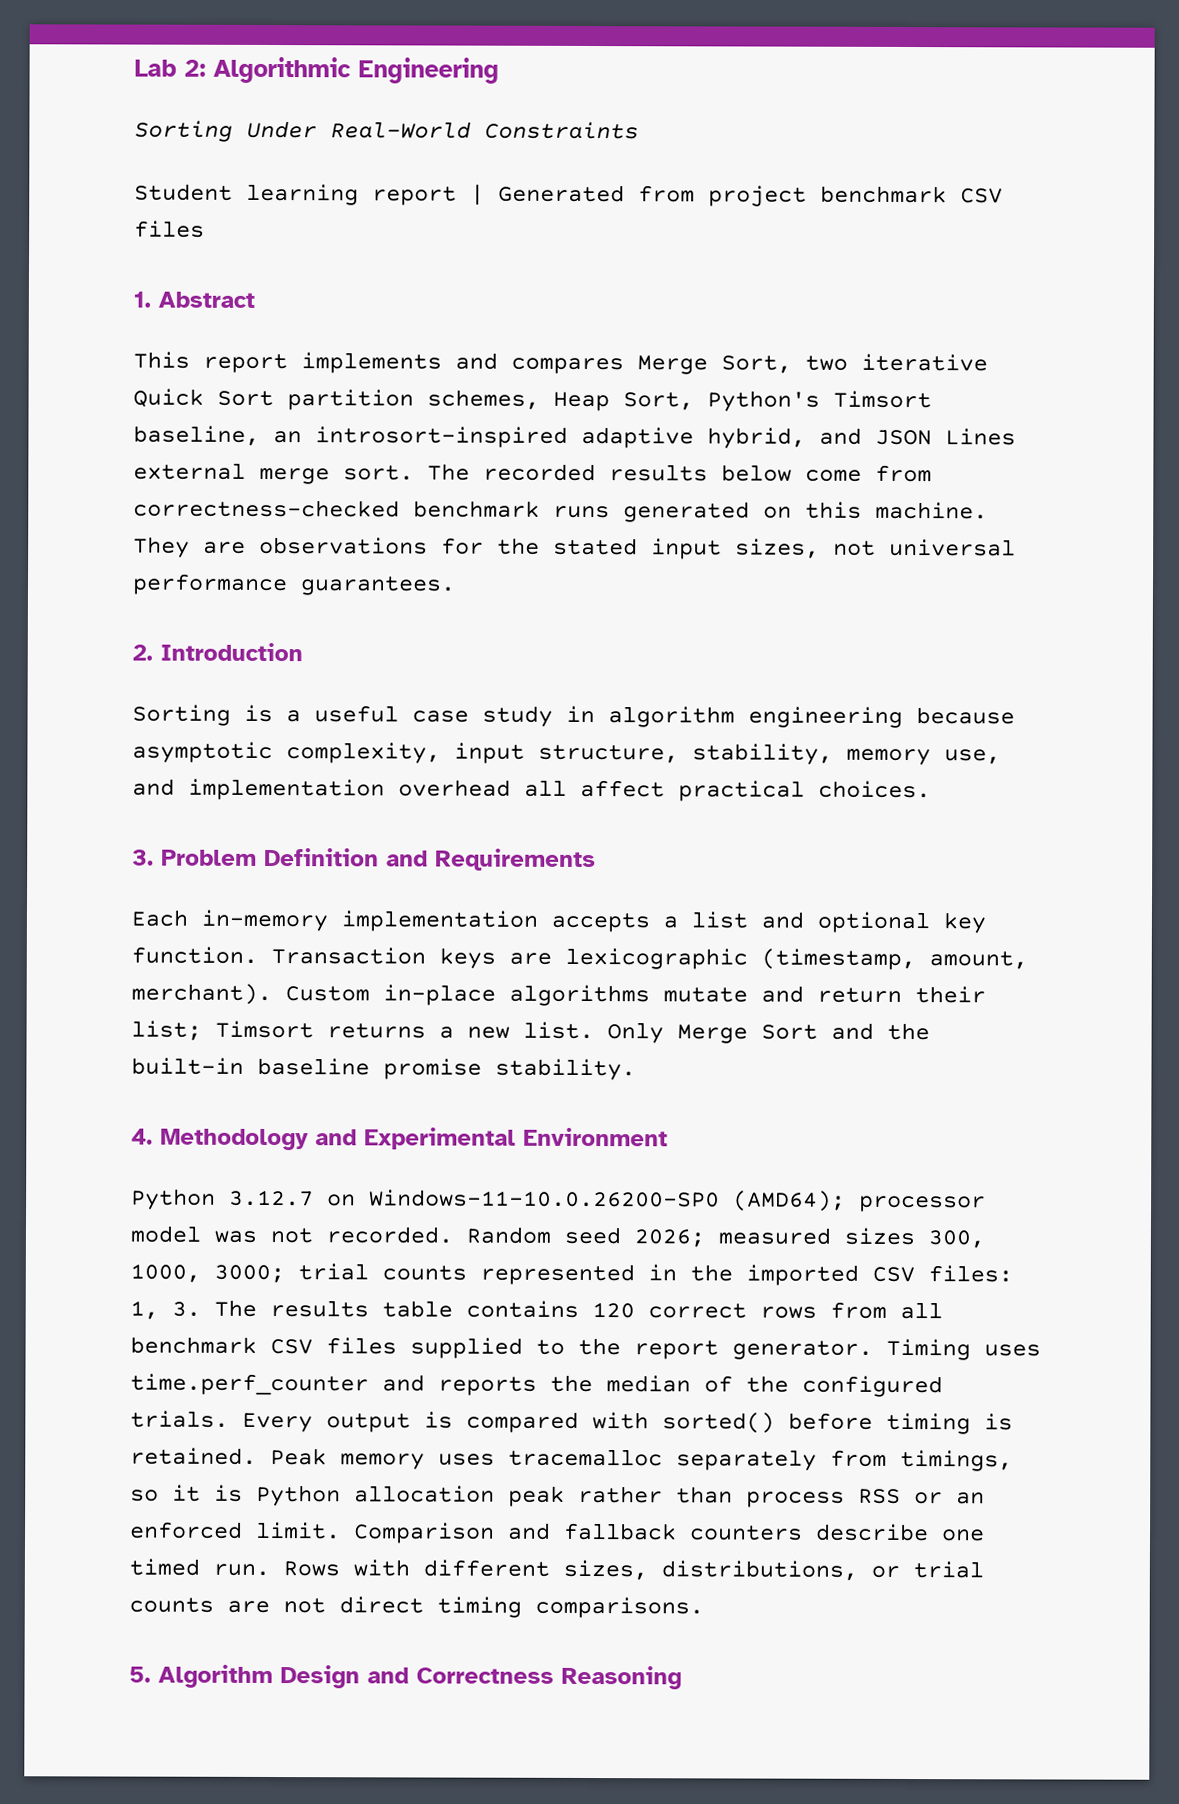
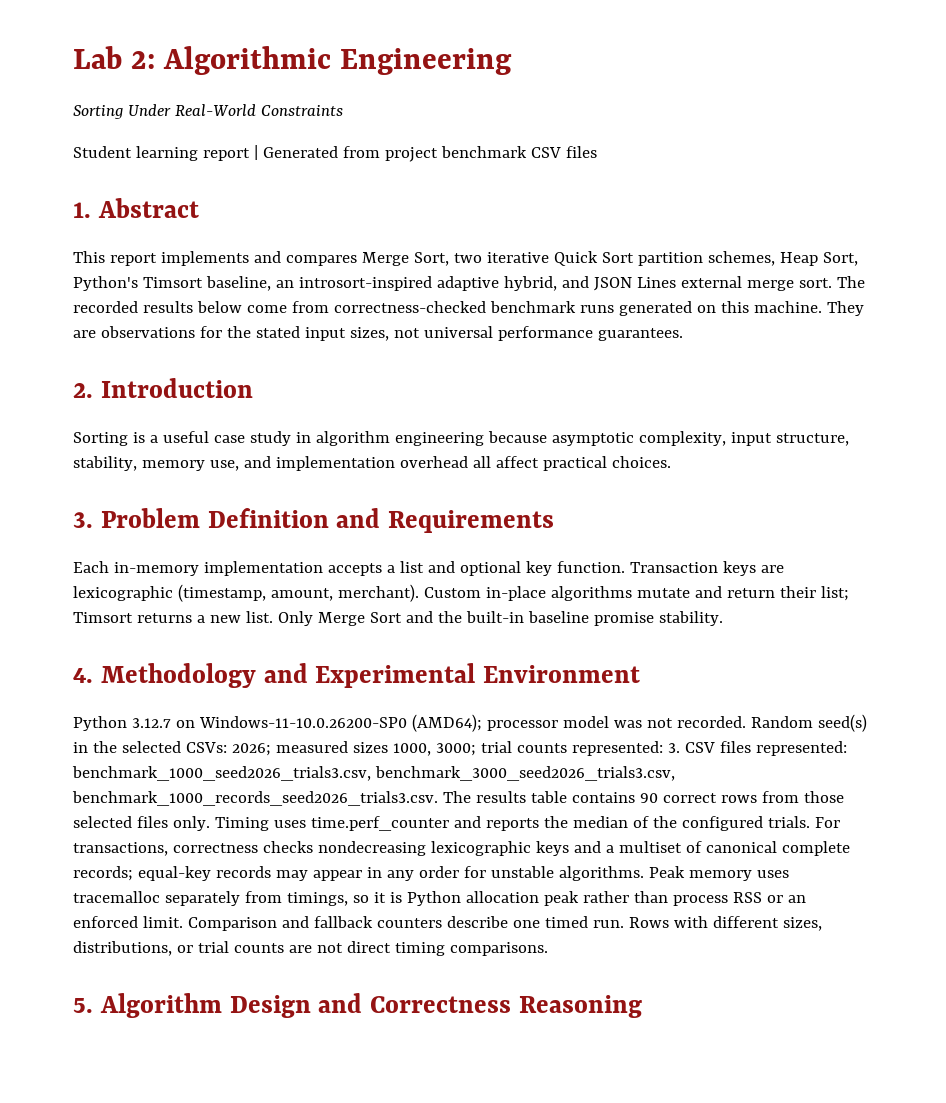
[564,1226,621,1245] seed -> [817,714,867,732] [73,741,227,753] seed(s) in the selected CSVs:
[928,1230,985,1249] 300, -> (388, 747) none
[480,1263,1013,1286] [130,1300,201,1320] represented in the imported CSV files: 1, 3. -> [571,741,847,756] [72,766,675,781] [72,791,438,806] represented: 3. CSV files represented: benchmark_1000_seed2026_trials3.csv, benchmark_3000_seed2026_trials3.csv, benchmark_1000_records_seed2026_trials3.csv.
[592,1302,635,1319] 120 -> [639,793,658,803] 90
[900,1301,943,1320] [130,1336,873,1360] all benchmark CSV files supplied to the report generator. -> [803,791,844,803] [73,816,210,831] those selected files only.
[242,1411,1013,1435] [130,1447,257,1465] Every output is compared with sorted() before timing is retained. -> [814,817,840,828] [73,841,850,856] [73,866,644,881] For transactions, correctness checks nondecreasing lexicographic keys and a multiset of canonical complete records; equal-key records may appear in any order for unstable algorithms.

